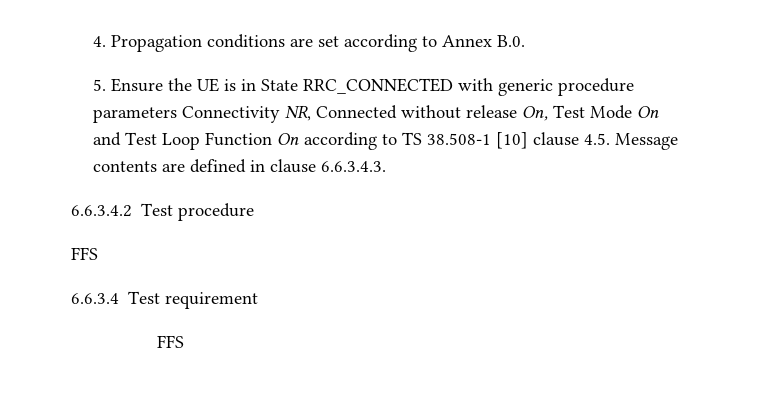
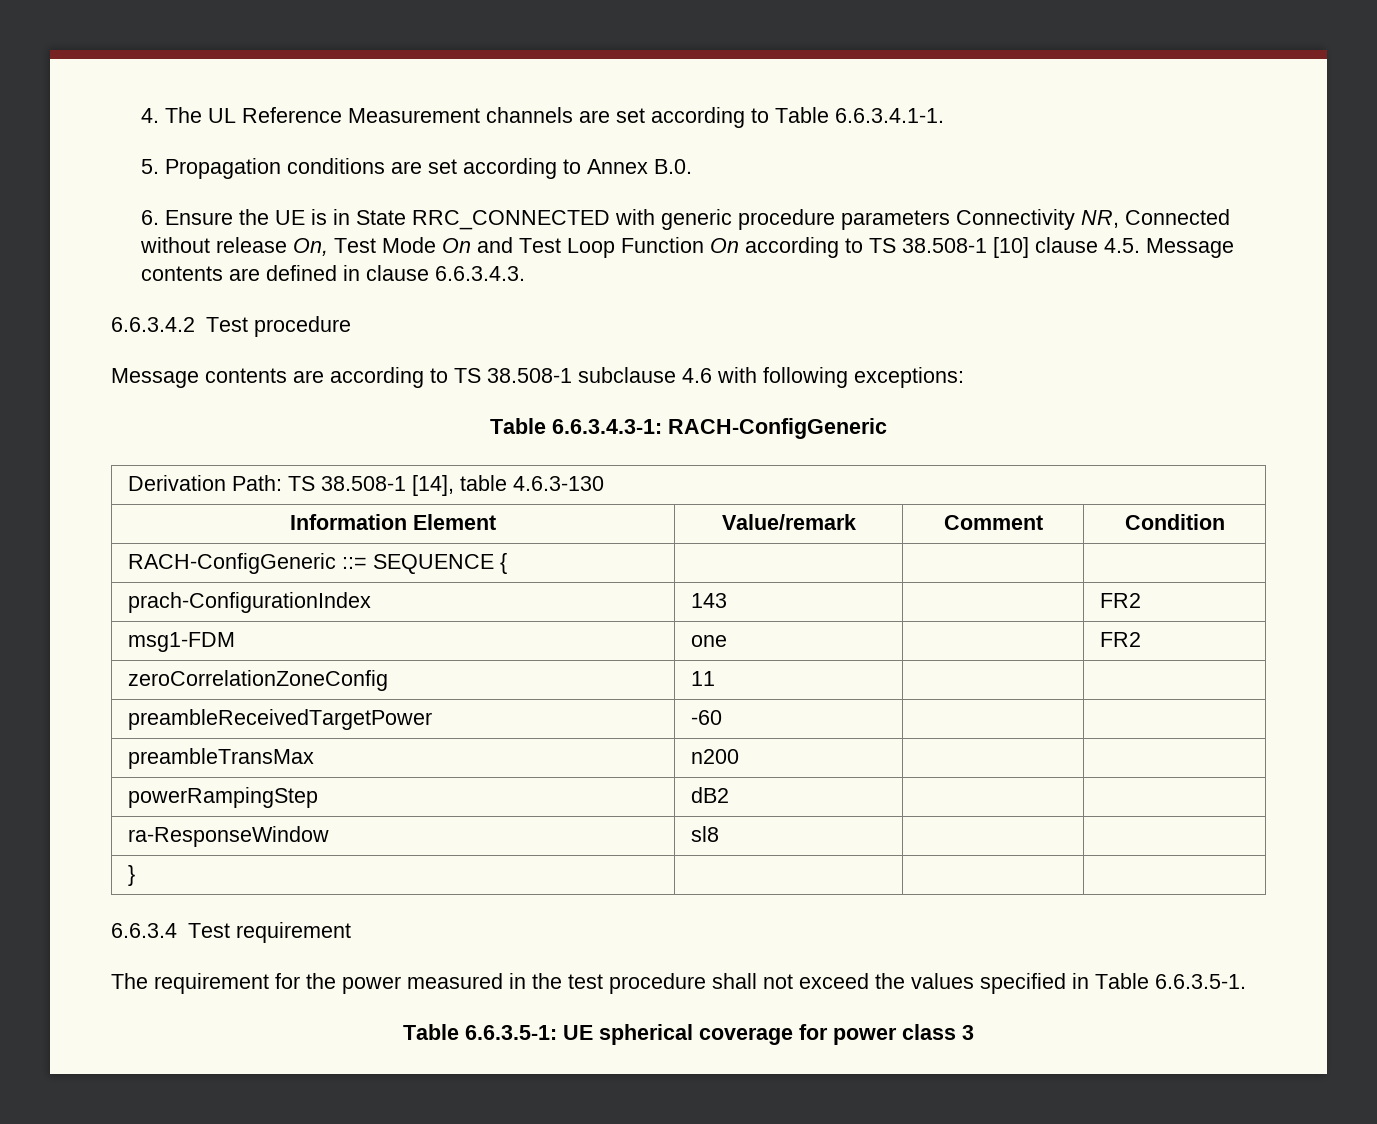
(106, 41) none -> [164,107,944,128] [140,159,159,174] The UL Reference Measurement channels are set according to Table 6.6.3.4.1-1. // 5.
[92,79,106,91] 5. -> [140,210,159,225] 6.
[71,247,98,260] [71,291,259,309] [157,335,185,348] FFS // 6.6.3.4 Test requirement // FFS -> [111,367,964,388] [490,418,887,439] [128,475,605,496] [290,514,496,530] [721,514,856,530] [943,515,1043,530] [1124,514,1225,530] [128,553,508,574] [128,592,372,613] [691,593,728,608] [1100,593,1142,608] [128,632,236,652] [691,635,728,647] [1100,632,1142,647] [128,670,389,691] [691,671,716,686] [128,709,433,730] [691,710,723,725] [128,748,315,769] [691,749,740,764] [128,787,319,808] [691,787,730,803] [128,826,330,847] [691,826,720,842] [128,865,136,886] [111,922,351,943] [111,973,1246,994] [403,1024,974,1045] Message contents are according to TS 38.508-1 subclause 4.6 with following exceptions: // Table 6.6.3.4.3-1: RACH-ConfigGeneric // Derivation Path: TS 38.508-1 [14], table 4.6.3-130 // Information Element | Value/remark | Comment | Condition // RACH-ConfigGeneric ::= SEQUENCE { | | | // prach-ConfigurationIndex | 143 | | FR2 // msg1-FDM | one | | FR2 // zeroCorrelationZoneConfig | 11 | | // preambleReceivedTargetPower | -60 | | // preambleTransMax | n200 | | // powerRampingStep | dB2 | | // ra-ResponseWindow | sl8 | | // } | | | // 6.6.3.4 Test requirement // The requirement for the power measured in the test procedure shall not exceed the values specified in Table 6.6.3.5-1. // Table 6.6.3.5-1: UE spherical coverage for power class 3

